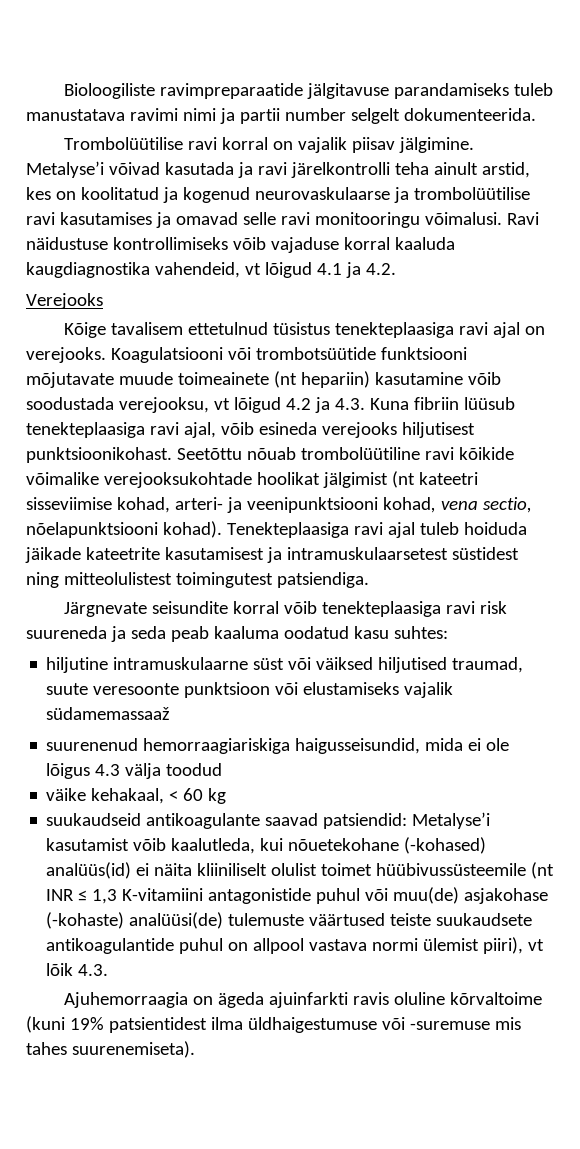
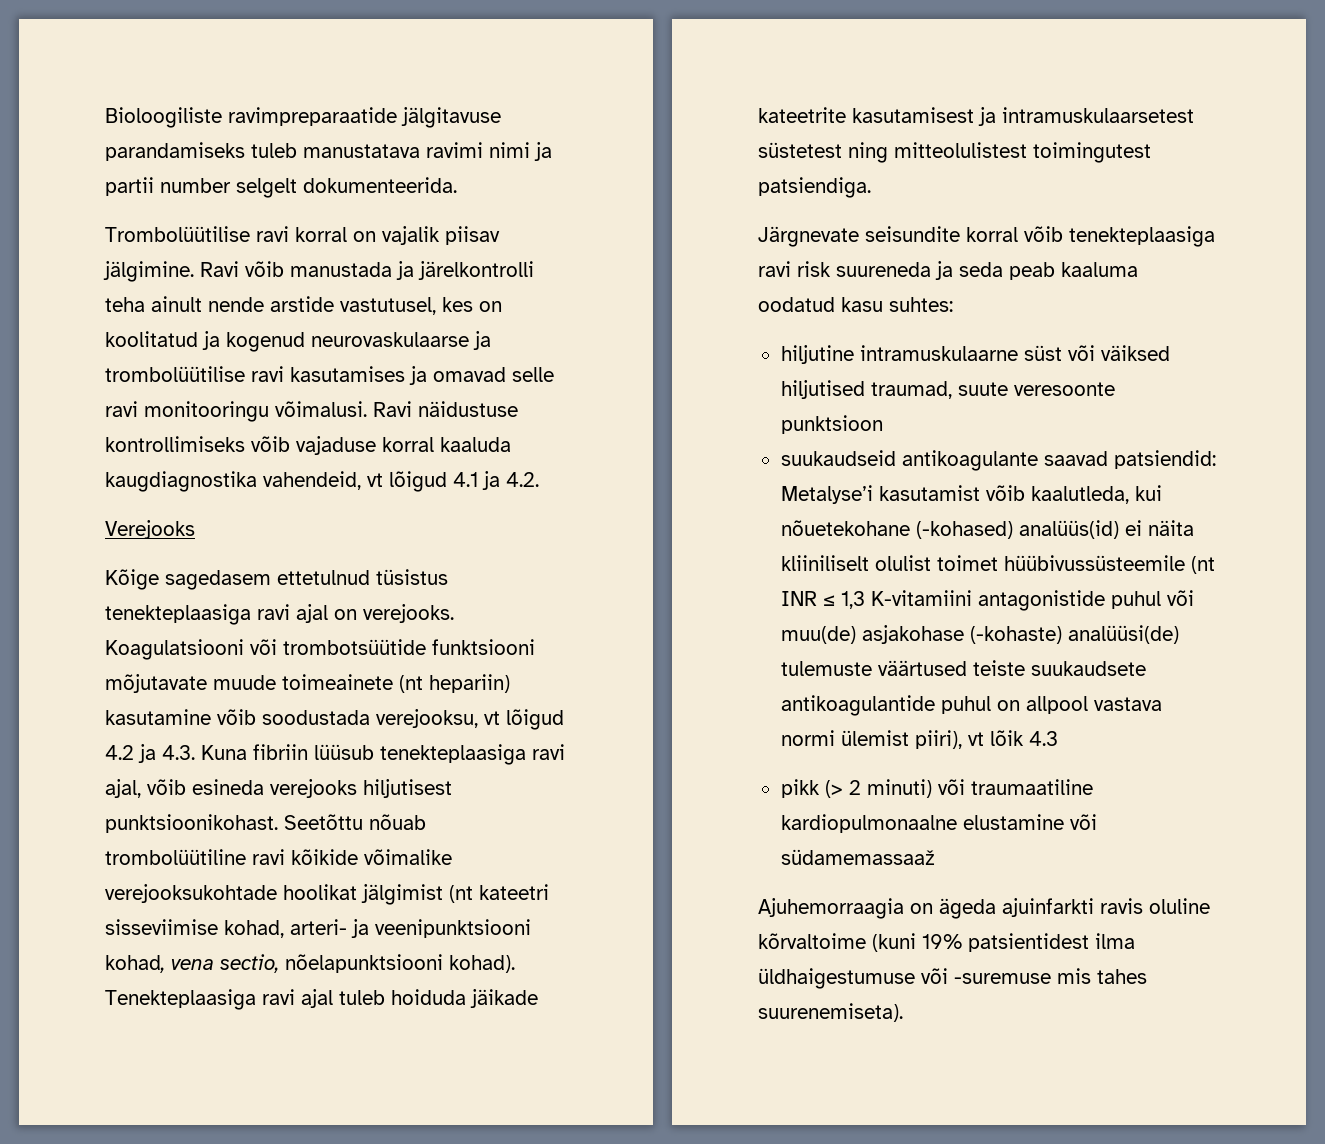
[26,161,530,178] Metalyse’i võivad kasutada ja ravi järelkontrolli teha ainult arstid, -> [200,261,534,280] [105,296,436,315] Ravi võib manustada ja järelkontrolli teha ainult nende arstide vastutusel,
[110,322,183,335] tavalisem -> [165,570,271,590] sagedasem
[451,547,519,560] süstidest -> [758,142,842,158] süstetest
[275,682,454,698] [46,707,171,720] [46,738,510,754] [46,763,223,779] [46,788,227,804] või elustamiseks vajalik südamemassaaž // suurenenud hemorraagiariskiga haigusseisundid, mida ei ole lõigus 4.3 välja toodud // väike kehakaal, < 60 kg -> (883, 424) none
[78,964,109,976] 4.3. -> [1028,731,1058,746] [780,779,1093,798] [780,814,1097,833] [780,849,935,865] 4.3 // pikk (> 2 minuti) või traumaatiline kardiopulmonaalne elustamine või südamemassaaž

